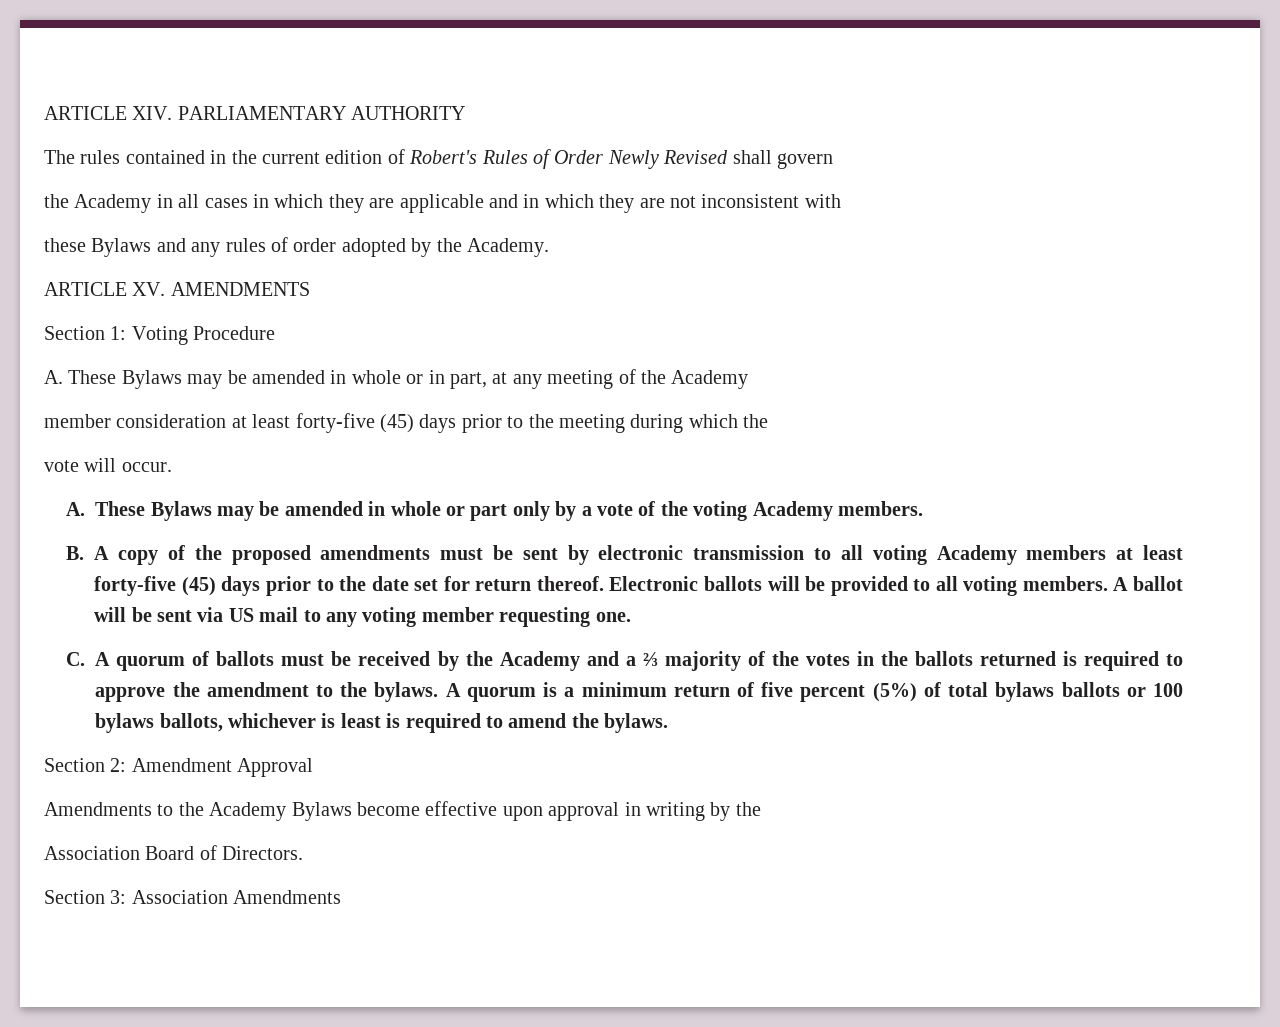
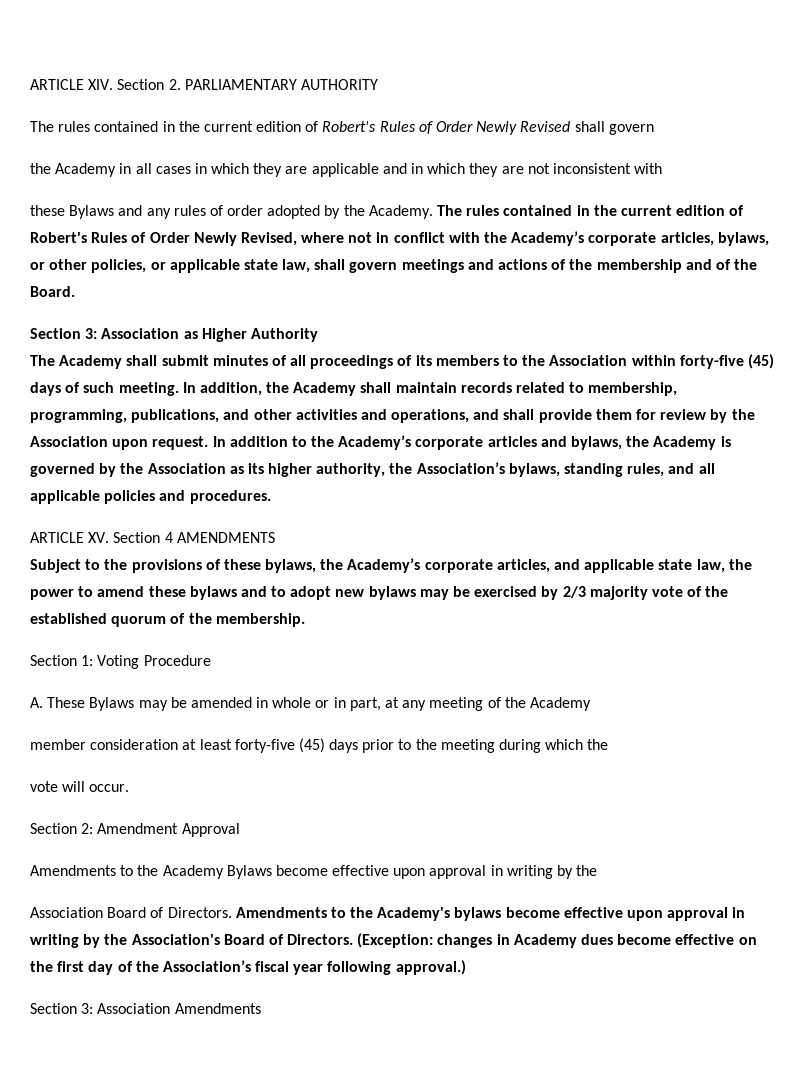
(173, 113) none -> [117,79,181,90] Section 2.
(549, 247) none -> [437,205,745,216] [30,231,769,246] [30,259,758,273] [30,286,75,297] [30,328,318,342] [30,354,774,369] [30,382,678,396] [30,409,755,423] [30,435,731,450] [30,462,715,477] [30,490,271,504] The rules contained in the current edition of Robert's Rules of Order Newly Revised, where not in conflict with the Academy’s corporate articles, bylaws, or other policies, or applicable state law, shall govern meetings and actions of the membership and of the Board. // Section 3: Association as Higher Authority // The Academy shall submit minutes of all proceedings of its members to the Association within forty-five (45) days of such meeting. In addition, the Academy shall maintain records related to membership, programming, publications, and other activities and operations, and shall provide them for review by the Association upon request. In addition to the Academy’s corporate articles and bylaws, the Academy is governed by the Association as its higher authority, the Association’s bylaws, standing rules, and all applicable policies and procedures.
(166, 289) none -> [113,532,173,543] Section 4
(310, 289) none -> [30,558,752,573] [30,586,729,600] [30,613,305,627] // Subject to the provisions of these bylaws, the Academy’s corporate articles, and applicable state law, the power to amend these bylaws and to adopt new bylaws may be exercised by 2/3 majority vote of the established quorum of the membership.
[66,501,924,521] [66,545,1183,565] [94,576,1183,596] [94,607,631,627] [66,651,1184,671] [95,682,1183,702] [95,713,669,733] // A. These Bylaws may be amended in whole or part only by a vote of the voting Academy members. // B. A copy of the proposed amendments must be sent by electronic transmission to all voting Academy members at least forty-five (45) days prior to the date set for return thereof. Electronic ballots will be provided to all voting members. A ballot will be sent via US mail to any voting member requesting one. // C. A quorum of ballots must be received by the Academy and a ⅔ majority of the votes in the ballots returned is required to approve the amendment to the bylaws. A quorum is a minimum return of five percent (5%) of total bylaws ballots or 100 bylaws ballots, whichever is least is required to amend the bylaws. -> (130, 788) none
(304, 853) none -> [235,907,746,921] [30,933,757,948] [30,960,466,975] Amendments to the Academy's bylaws become effective upon approval in writing by the Association's Board of Directors. (Exception: changes in Academy dues become effective on the first day of the Association’s fiscal year following approval.)

